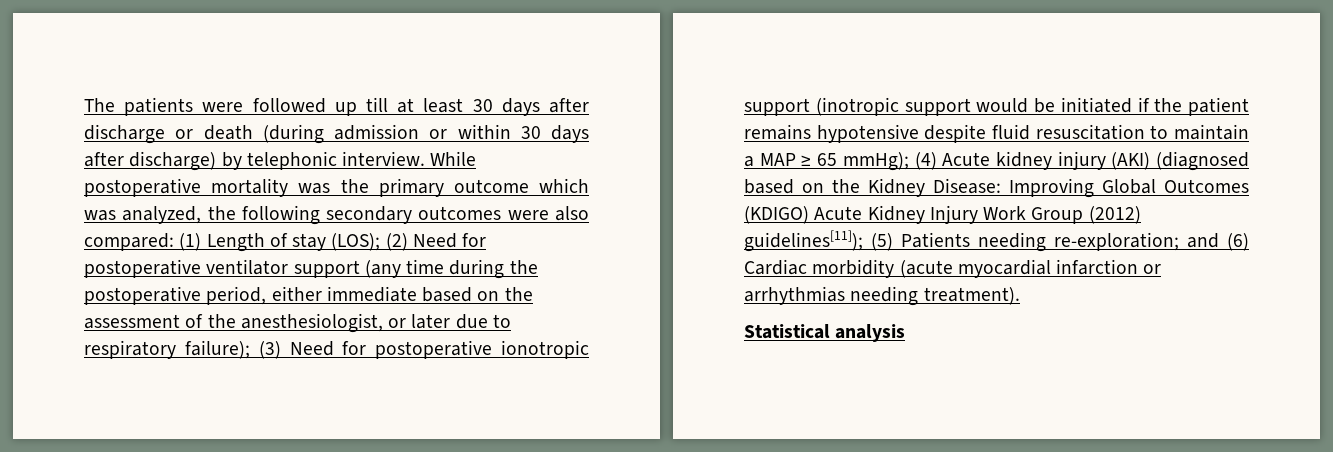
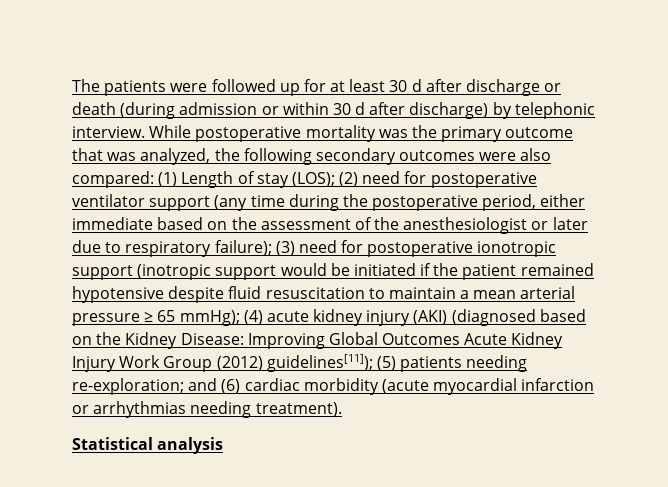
[366,97,388,112] till -> [303,79,326,92] for
[501,98,540,116] days -> [411,79,422,92] d
[551,125,589,143] days -> [355,102,366,115] d
[539,178,589,193] which -> [72,148,103,161] that
[412,233,457,248] Need -> [362,171,401,184] need
[240,313,383,333] anesthesiologist, -> [403,217,528,234] anesthesiologist
[289,341,334,356] Need -> [298,240,337,253] need
[744,124,811,140] remains -> [520,263,594,276] remained
[759,153,796,166] MAP -> [473,286,576,299] [72,313,140,326] mean arterial pressure
[942,152,991,166] Acute -> [266,311,309,322] acute
[744,206,809,224] (KDIGO) -> (461, 339) none
[901,232,970,248] Patients -> [400,356,463,372] patients
[744,259,807,275] Cardiac -> [244,378,300,391] cardiac

